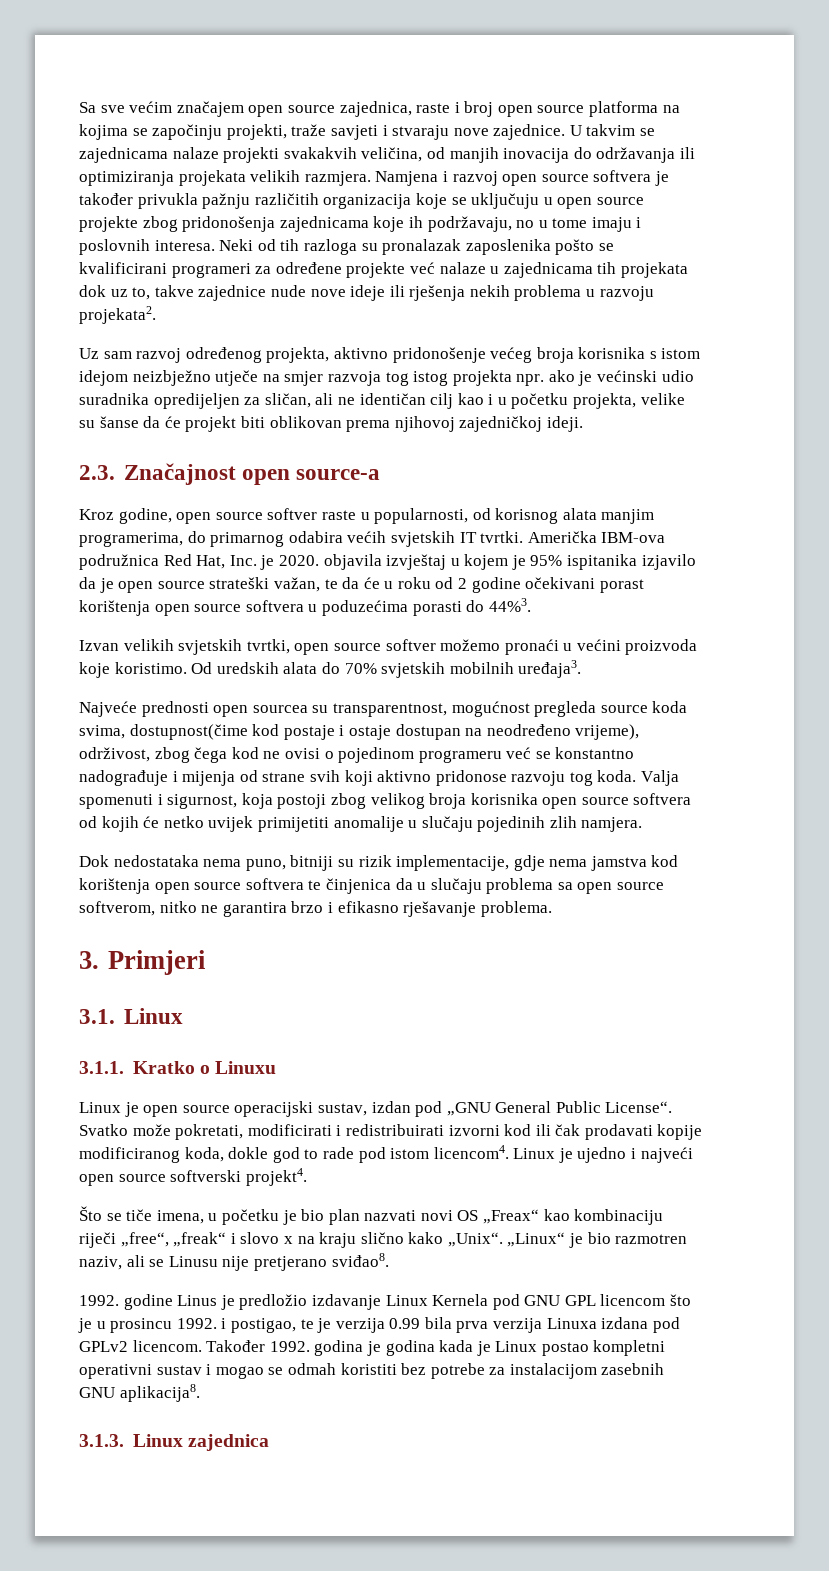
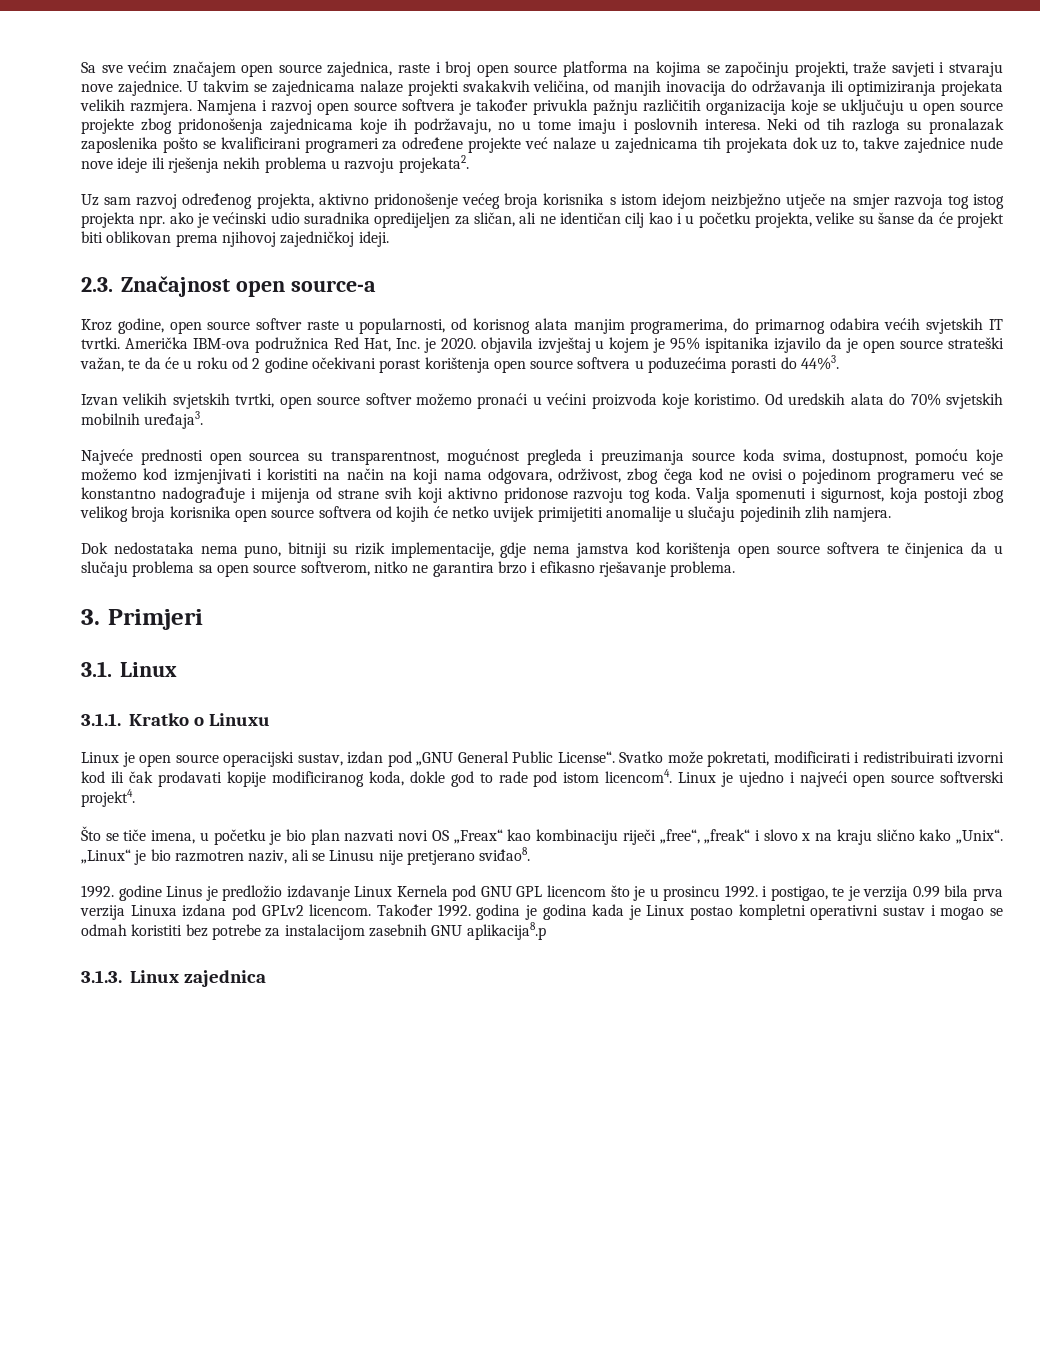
(597, 709) none -> [589,450,685,465] i preuzimanja
[129,724,640,740] dostupnost(čime kod postaje i ostaje dostupan na neodređeno vrijeme), -> [832,449,1003,465] [81,468,552,484] dostupnost, pomoću koje možemo kod izmjenjivati i koristiti na način na koji nama odgovara,
[119,1384,200,1402] aplikacija8. -> [466,922,546,940] aplikacija8.p

